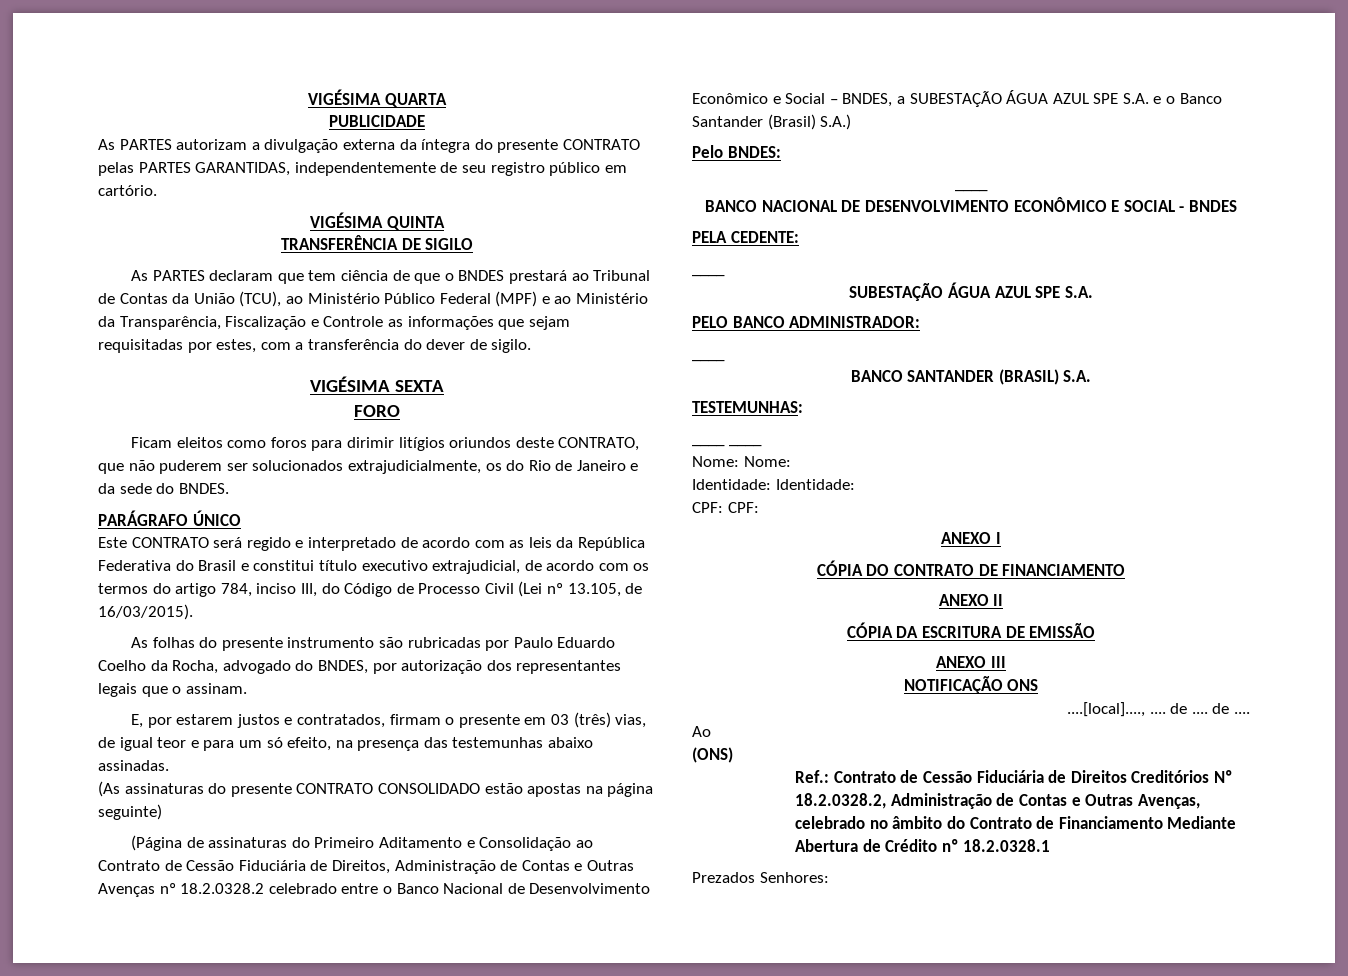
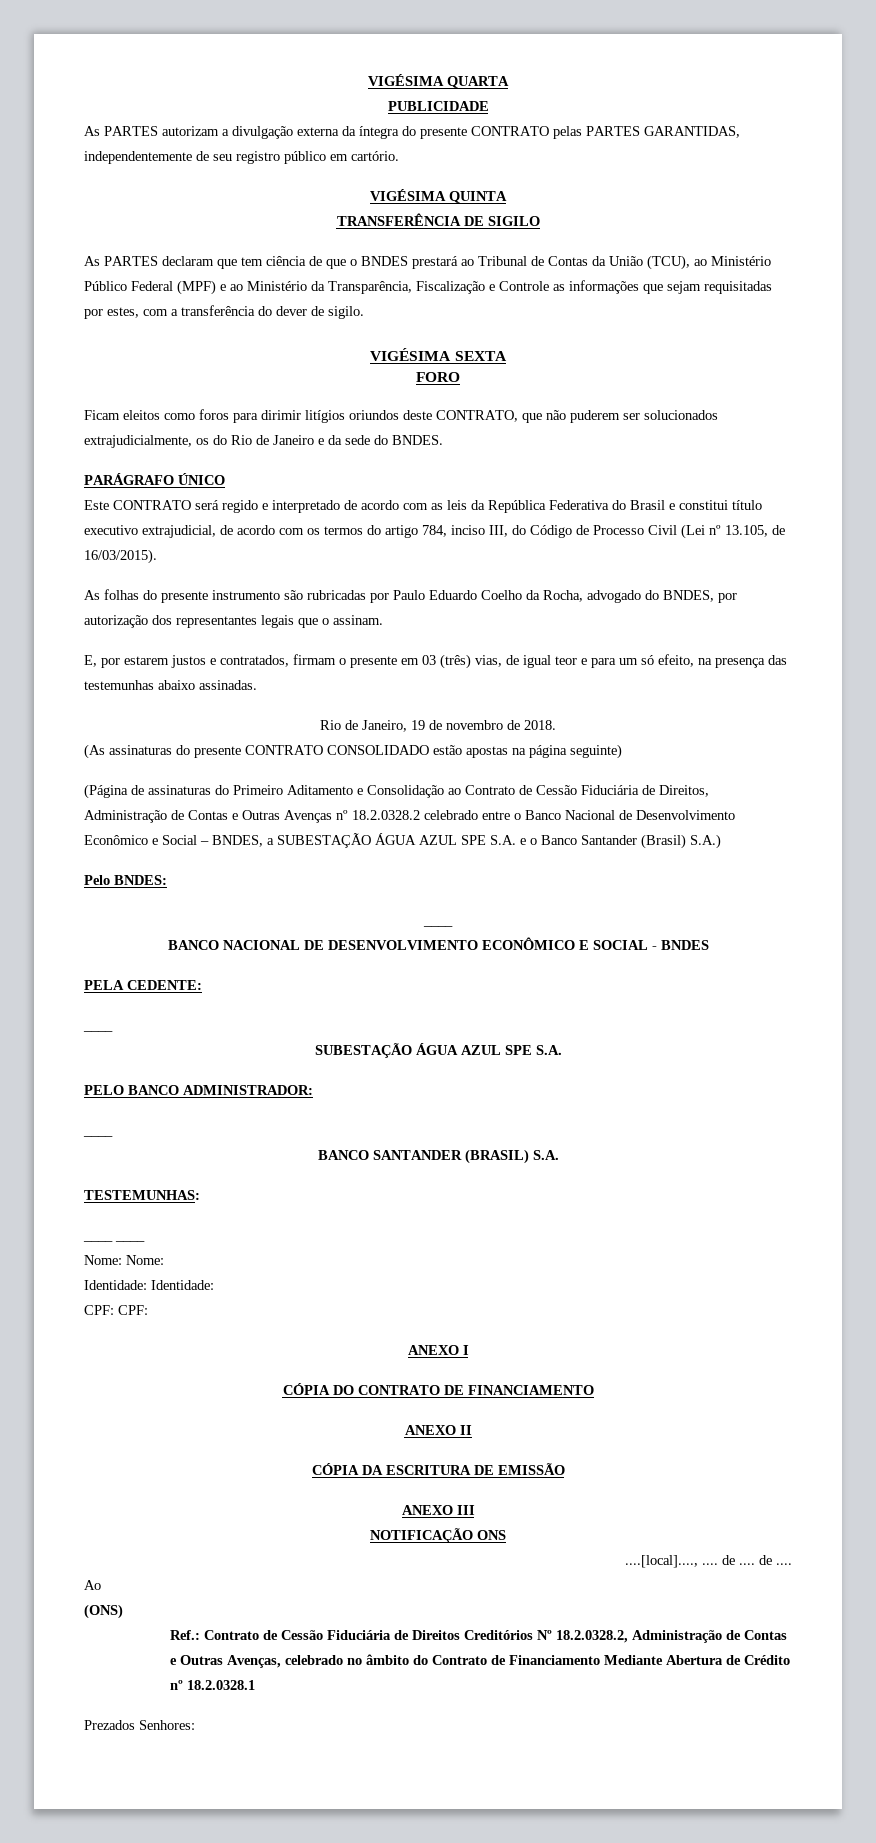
(169, 765) none -> [320,720,556,732] // Rio de Janeiro, 19 de novembro de 2018.

